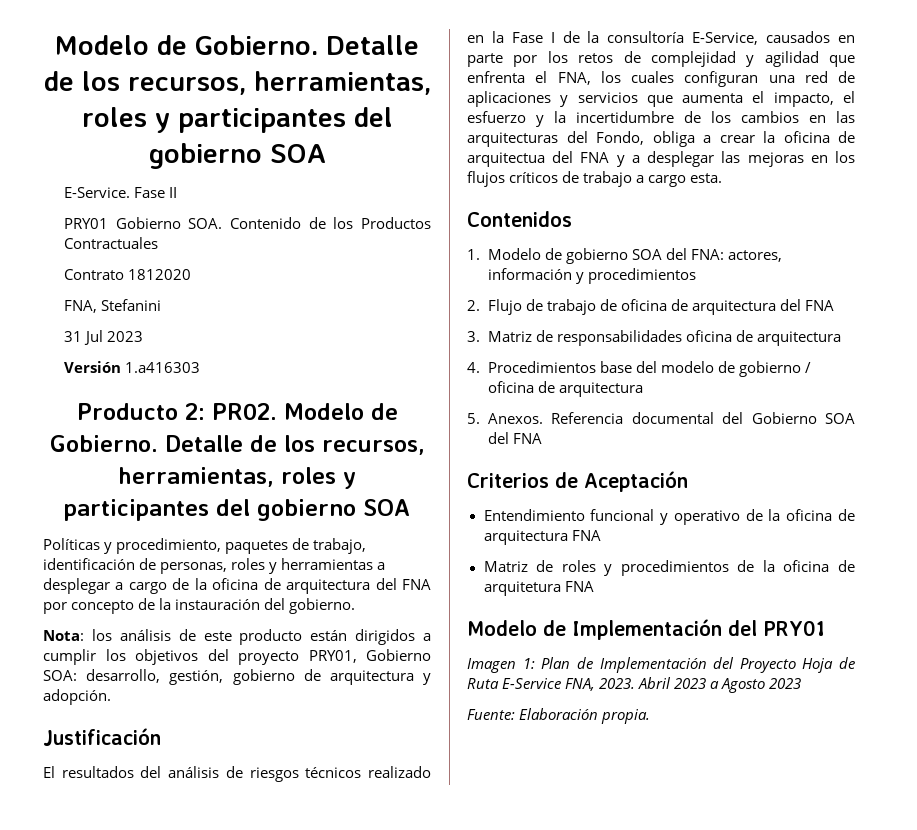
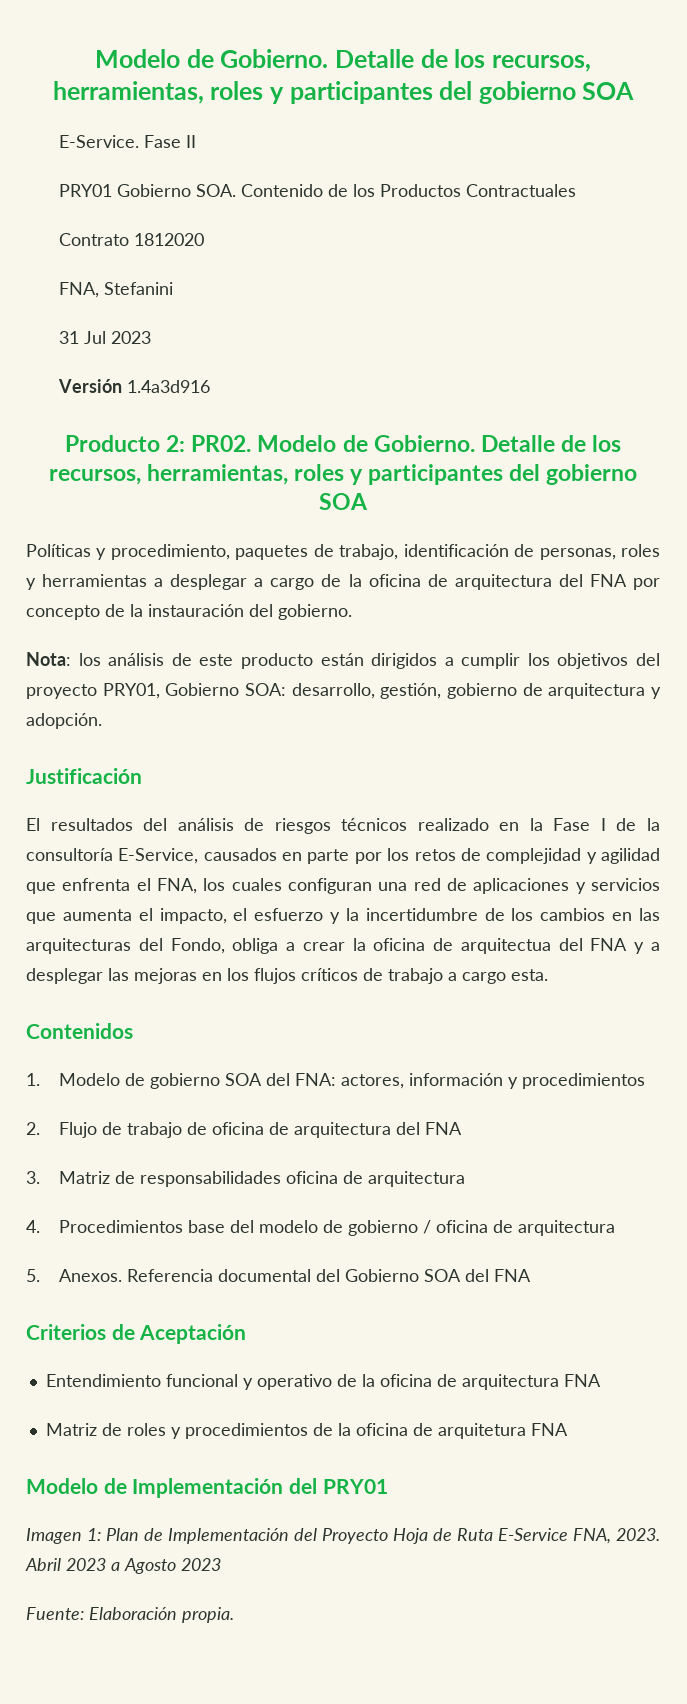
[124,362,200,373] 1.a416303 -> [127,380,211,393] 1.4a3d916

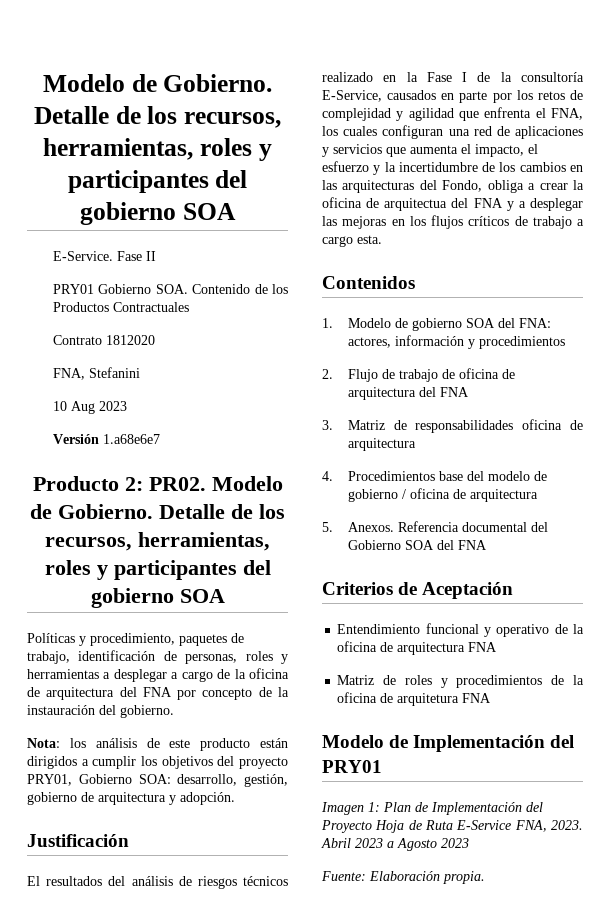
[59,331,107,344] 31 Jul -> [52,401,95,414] 10 Aug
[127,380,211,393] 1.4a3d916 -> [102,434,160,444] 1.a68e6e7

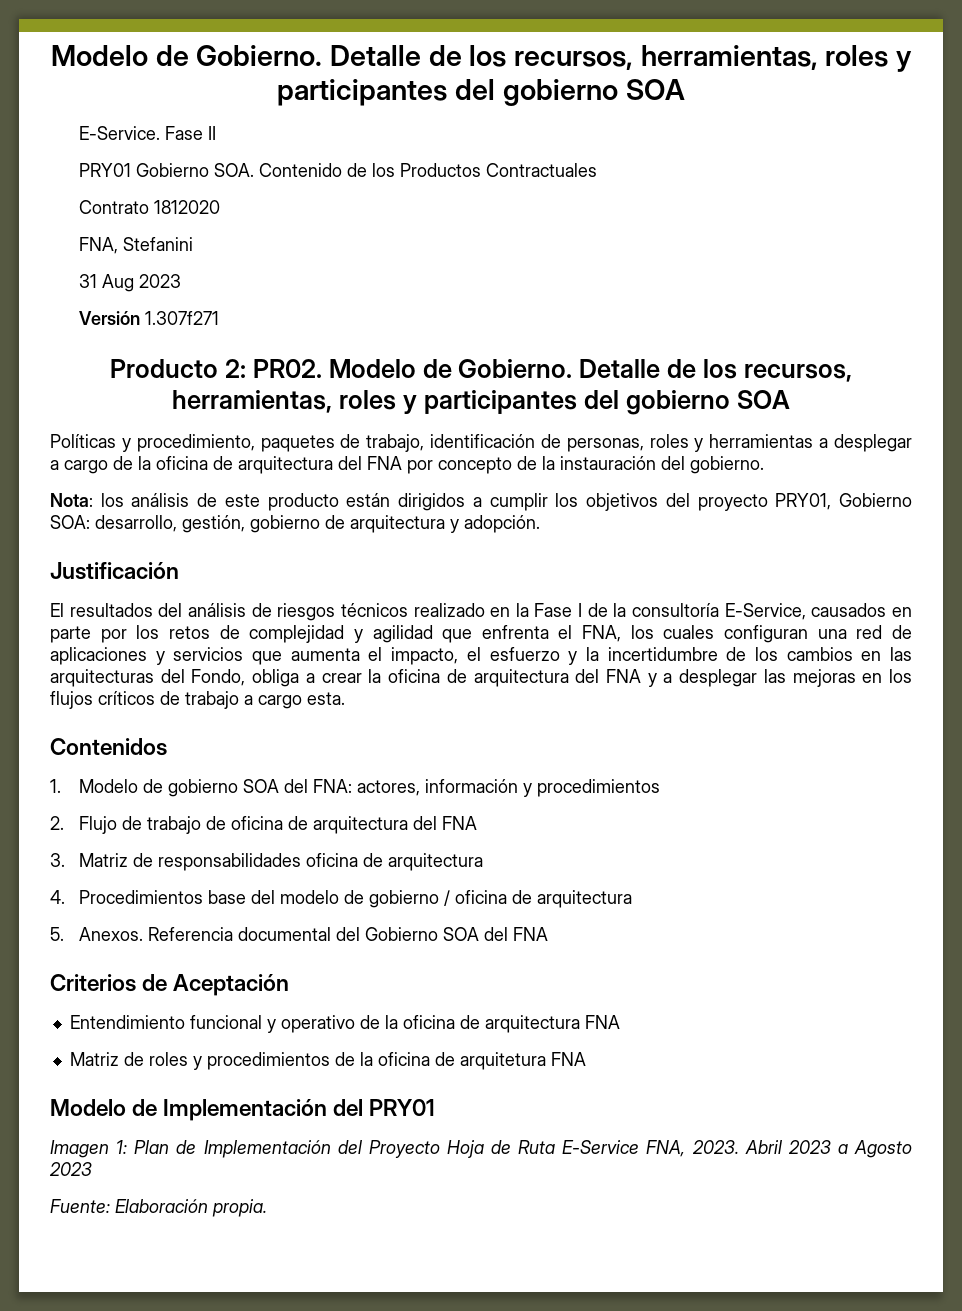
[52,401,67,411] 10 -> [79,274,98,288] 31
[102,434,160,444] 1.a68e6e7 -> [145,311,220,325] 1.307f271
[384,198,448,211] arquitectua -> [473,669,569,687] arquitectura

